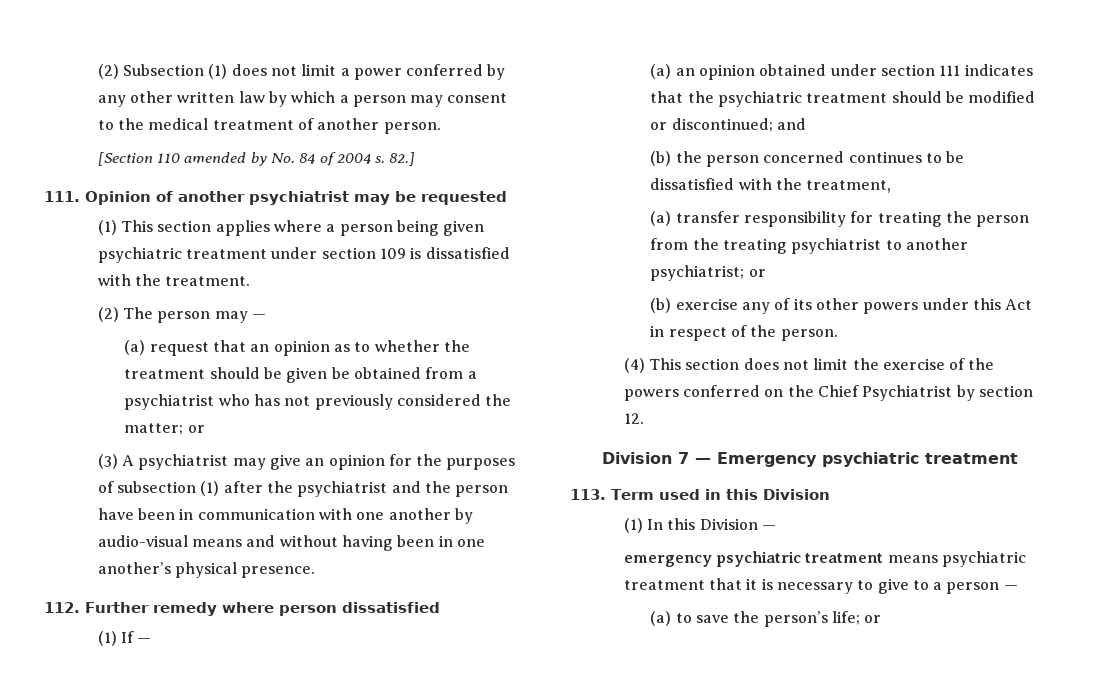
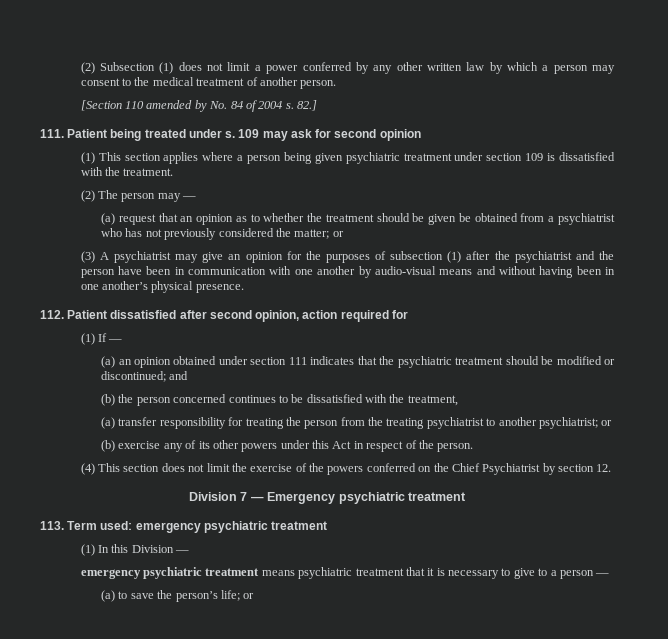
[85,191,507,205] Opinion of another psychiatrist may be requested -> [67,129,421,141] Patient being treated under s. 109 may ask for second opinion
[85,602,440,616] Further remedy where person dissatisfied -> [67,310,408,322] Patient dissatisfied after second opinion, action required for
[658,489,830,500] used in this Division -> [100,521,328,533] used: emergency psychiatric treatment

